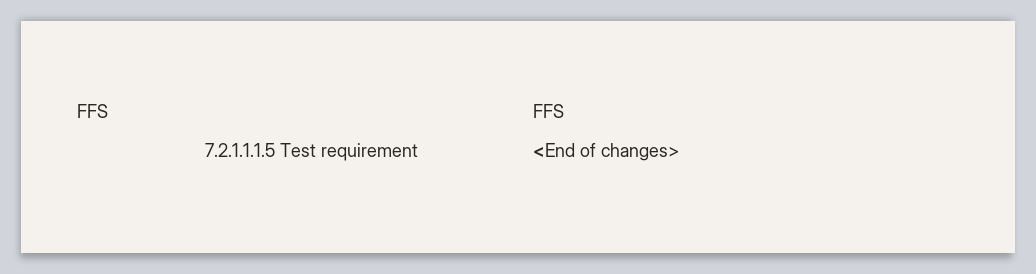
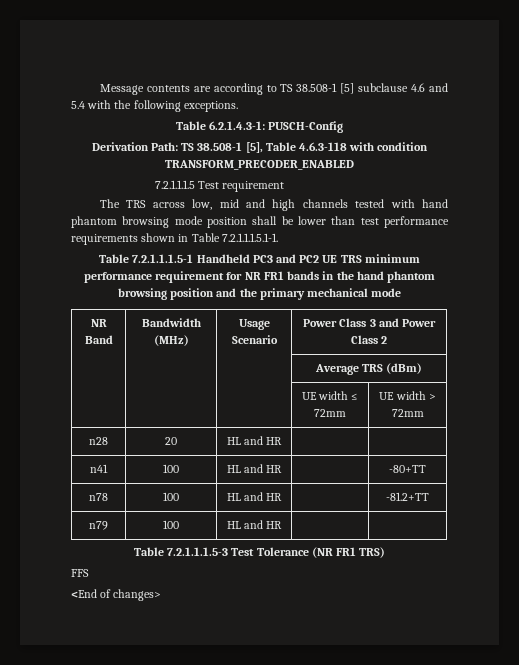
[77,104,108,118] [204,143,418,161] FFS // 7.2.1.1.1.5 Test requirement -> [99,83,448,95] [71,100,238,112] [175,121,344,133] [91,142,429,153] [165,160,354,170] [154,180,285,192] [99,199,448,211] [71,216,449,228] [71,233,278,245] [99,254,420,263] [83,271,436,283] [117,288,402,300] [90,319,107,327] [84,335,113,344] [141,318,201,327] [153,335,189,346] [238,319,270,330] [231,335,278,344] [303,318,436,327] [350,335,388,344] [314,363,423,375] [301,391,359,400] [314,409,346,417] [379,391,436,400] [391,409,424,417] [89,437,108,445] [165,437,177,445] [226,436,283,445] [90,464,108,473] [163,464,179,473] [226,464,283,473] [389,465,426,473] [89,493,108,501] [163,492,179,501] [226,492,283,501] [386,492,429,501] [89,521,108,530] [163,520,179,529] [226,520,283,529] [133,547,386,558] Message contents are according to TS 38.508-1 [5] subclause 4.6 and 5.4 with the following exceptions. // Table 6.2.1.4.3-1: PUSCH-Config // Derivation Path: TS 38.508-1 [5], Table 4.6.3-118 with condition TRANSFORM_PRECODER_ENABLED // 7.2.1.1.1.5 Test requirement // The TRS across low, mid and high channels tested with hand phantom browsing mode position shall be lower than test performance requirements shown in Table 7.2.1.1.1.5.1-1. // Table 7.2.1.1.1.5-1 Handheld PC3 and PC2 UE TRS minimum performance requirement for NR FR1 bands in the hand phantom browsing position and the primary mechanical mode // NR Band | Bandwidth (MHz) | Usage Scenario | Power Class 3 and Power Class 2 // | | | Average TRS (dBm) // | | | UE width ≤ 72mm | UE width > 72mm // n28 | 20 | HL and HR | | // n41 | 100 | HL and HR | | -80+TT // n78 | 100 | HL and HR | | -81.2+TT // n79 | 100 | HL and HR | | // Table 7.2.1.1.1.5-3 Test Tolerance (NR FR1 TRS)

